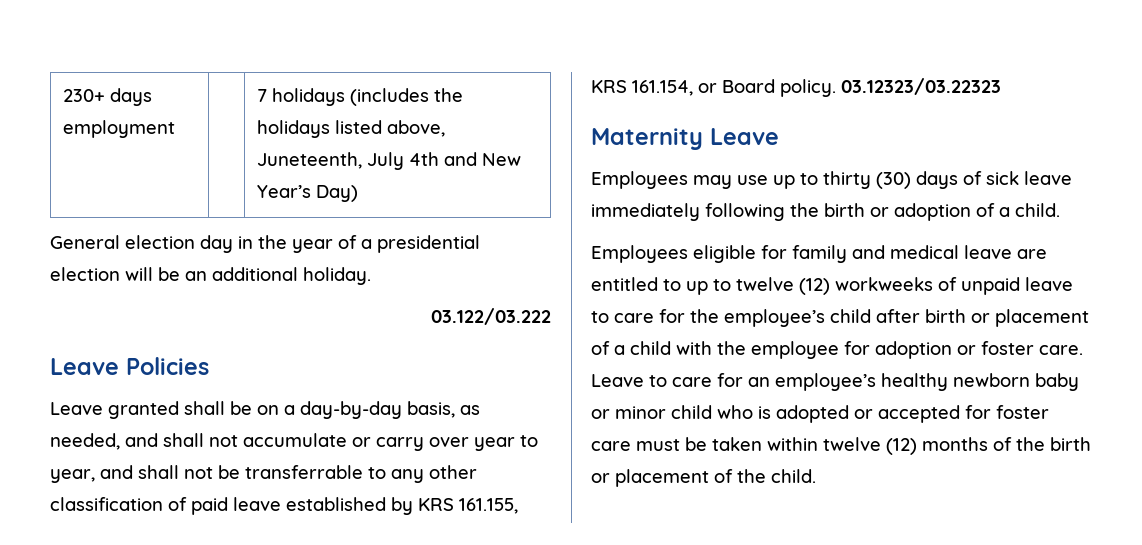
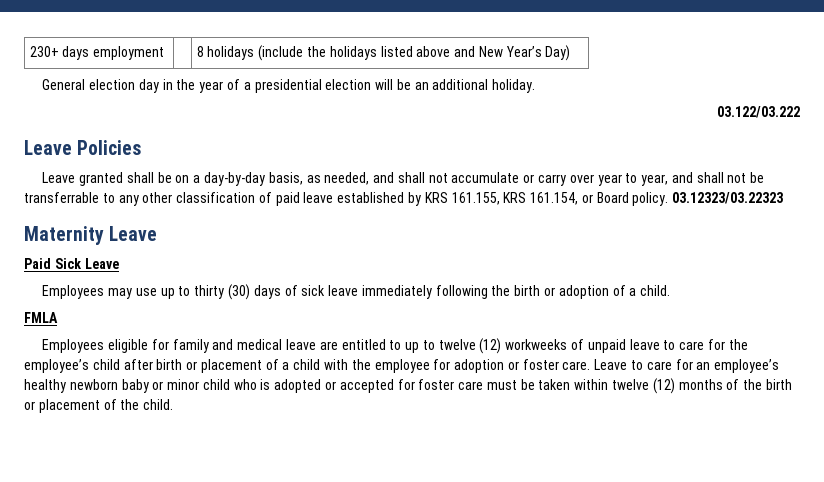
[257,88,464,106] [257,120,446,138] [257,152,440,170] 7 holidays (includes the holidays listed above, Juneteenth, July 4th -> [196,45,451,61] 8 holidays (include the holidays listed above
(779, 136) none -> [24,258,119,269] // Paid Sick Leave
(1060, 210) none -> [24,312,58,323] // FMLA

